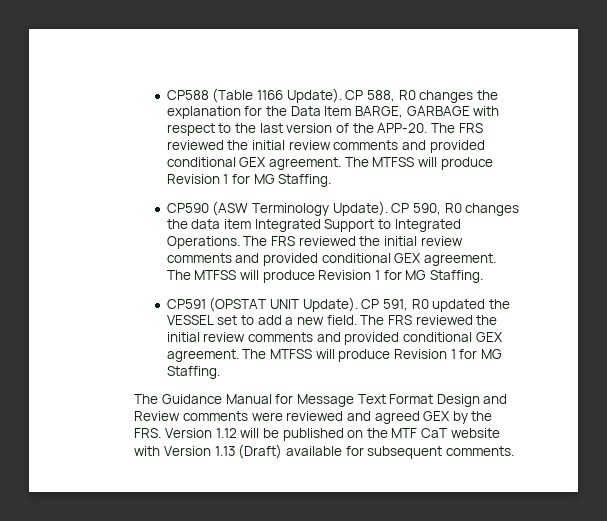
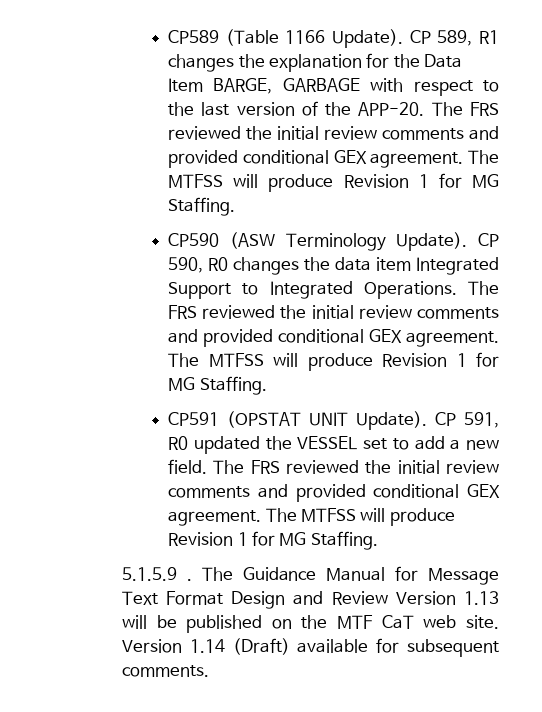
[166,90,209,100] CP588 -> [168,30,220,44] CP589
[367,90,416,102] 588, R0 -> [437,30,499,46] 589, R1
(220, 372) none -> [121,567,192,581] 5.1.5.9 .
[182,411,493,424] [134,428,237,438] comments were reviewed and agreed GEX by the FRS. Version 1.12 -> [395,591,499,605] Version 1.13
[450,428,500,438] [134,446,235,456] website with Version 1.13 -> [423,615,500,629] [121,639,225,653] web site. Version 1.14

